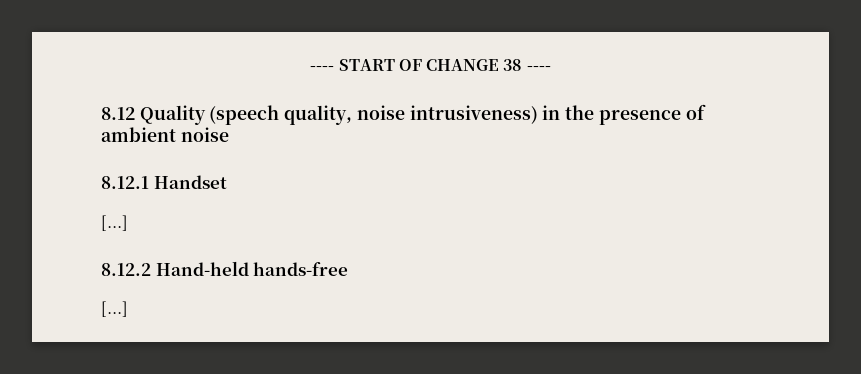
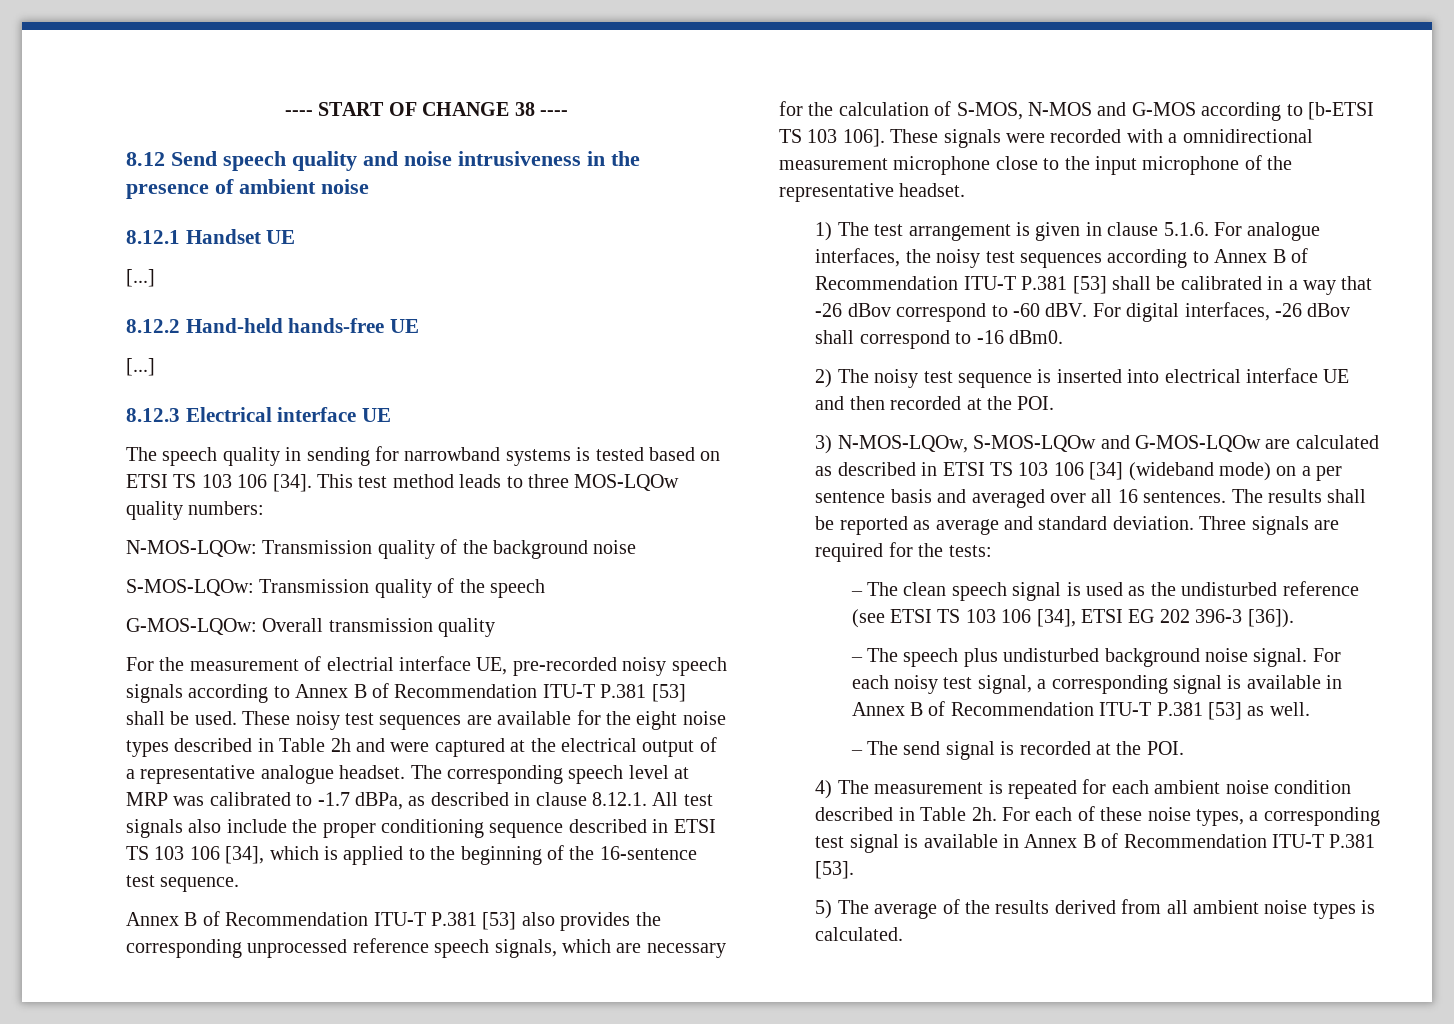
[139,105,538,125] Quality (speech quality, noise intrusiveness) -> [171,151,581,171] Send speech quality and noise intrusiveness
(227, 182) none -> [266,230,296,244] UE
[101,301,128,317] // [...] -> [390,319,420,333] [126,358,155,376] [126,407,392,422] [126,446,721,466] [126,474,680,492] [126,501,265,520] [126,539,637,559] [126,578,545,598] [126,618,496,637] [126,656,727,676] [126,683,686,703] [126,710,726,730] [126,737,717,757] [126,765,690,784] [126,792,713,810] [126,819,716,838] [126,845,697,865] [126,875,240,892] [126,911,661,931] [126,938,726,958] [779,101,1374,121] [779,129,1313,148] [779,155,1293,175] [779,183,966,202] [815,222,1321,241] [815,248,1308,268] [815,276,1373,295] [815,302,1351,322] [815,330,1063,349] [815,368,1350,388] [815,396,1055,410] [815,435,1379,454] [815,462,1343,481] [815,489,1367,508] [815,516,1339,535] [815,542,992,562] [850,581,1359,601] [851,609,1294,628] [850,648,1341,667] [851,675,1343,694] [851,701,1310,720] [850,741,1184,760] [815,779,1351,799] [815,806,1380,826] [815,833,1376,853] [815,861,855,879] [815,899,1376,919] [815,927,904,941] UE // [...] // 8.12.3 Electrical interface UE // The speech quality in sending for narrowband systems is tested based on ETSI TS 103 106 [34]. This test method leads to three MOS-LQOw quality numbers: // N-MOS-LQOw: Transmission quality of the background noise // S-MOS-LQOw: Transmission quality of the speech // G-MOS-LQOw: Overall transmission quality // For the measurement of electrial interface UE, pre-recorded noisy speech signals according to Annex B of Recommendation ITU-T P.381 [53] shall be used. These noisy test sequences are available for the eight noise types described in Table 2h and were captured at the electrical output of a representative analogue headset. The corresponding speech level at MRP was calibrated to -1.7 dBPa, as described in clause 8.12.1. All test signals also include the proper conditioning sequence described in ETSI TS 103 106 [34], which is applied to the beginning of the 16-sentence test sequence. // Annex B of Recommendation ITU-T P.381 [53] also provides the corresponding unprocessed reference speech signals, which are necessary for the calculation of S-MOS, N-MOS and G-MOS according to [b-ETSI TS 103 106]. These signals were recorded with a omnidirectional measurement microphone close to the input microphone of the representative headset. // 1) The test arrangement is given in clause 5.1.6. For analogue interfaces, the noisy test sequences according to Annex B of Recommendation ITU-T P.381 [53] shall be calibrated in a way that -26 dBov correspond to -60 dBV. For digital interfaces, -26 dBov shall correspond to -16 dBm0. // 2) The noisy test sequence is inserted into electrical interface UE and then recorded at the POI. // 3) N-MOS-LQOw, S-MOS-LQOw and G-MOS-LQOw are calculated as described in ETSI TS 103 106 [34] (wideband mode) on a per sentence basis and averaged over all 16 sentences. The results shall be reported as average and standard deviation. Three signals are required for the tests: // – The clean speech signal is used as the undisturbed reference (see ETSI TS 103 106 [34], ETSI EG 202 396-3 [36]). // – The speech plus undisturbed background noise signal. For each noisy test signal, a corresponding signal is available in Annex B of Recommendation ITU-T P.381 [53] as well. // – The send signal is recorded at the POI. // 4) The measurement is repeated for each ambient noise condition described in Table 2h. For each of these noise types, a corresponding test signal is available in Annex B of Recommendation ITU-T P.381 [53]. // 5) The average of the results derived from all ambient noise types is calculated.

